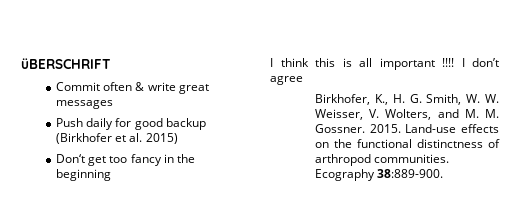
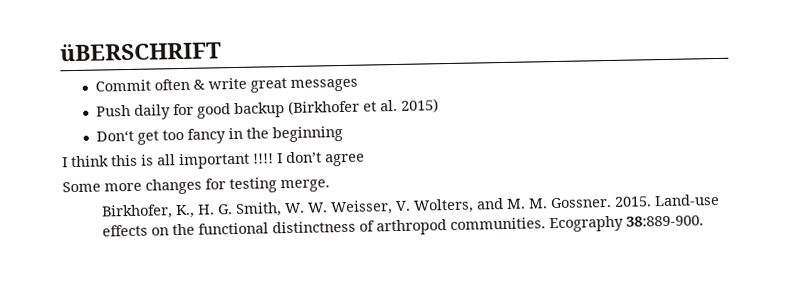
(303, 80) none -> [62,177,330,195] // Some more changes for testing merge.

